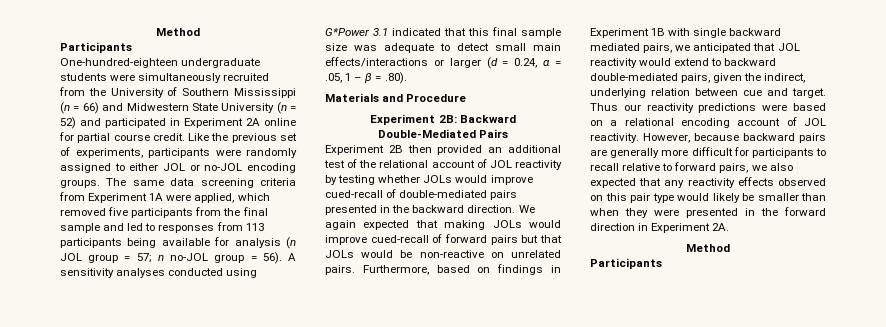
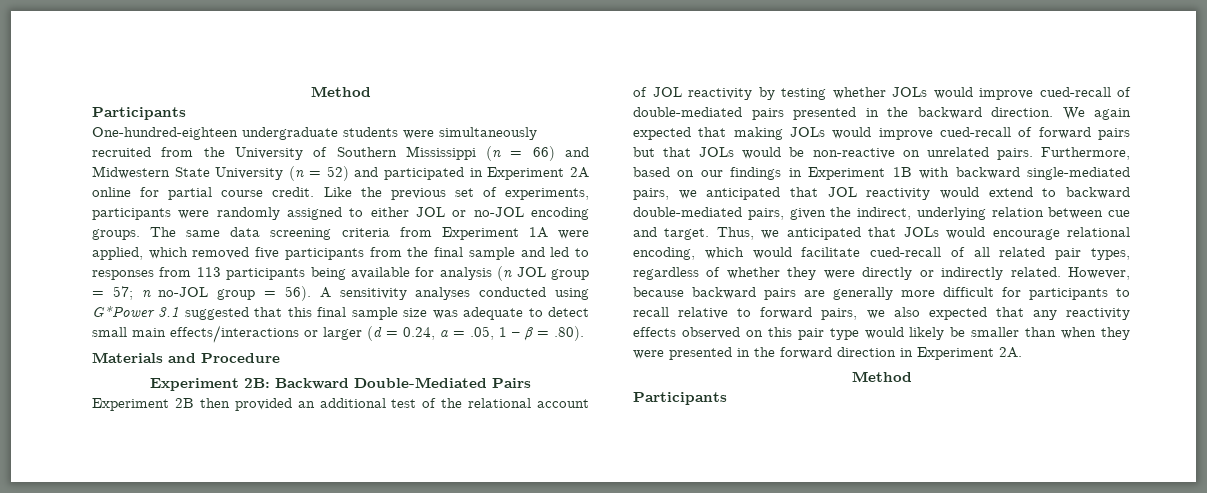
[392,28,441,36] indicated -> [184,307,249,320] suggested
(491, 270) none -> [700,170,723,177] our
[693,28,782,38] [590,43,640,51] single backward mediated -> [955,167,1130,180] backward single-mediated
[590,103,826,113] [590,117,826,128] [590,133,639,143] Thus our reactivity predictions were based on a relational encoding account of JOL reactivity. -> [716,227,1130,240] [633,247,1130,260] [633,267,1061,280] Thus, we anticipated that JOLs would encourage relational encoding, which would facilitate cued-recall of all related pair types, regardless of whether they were directly or indirectly related.

